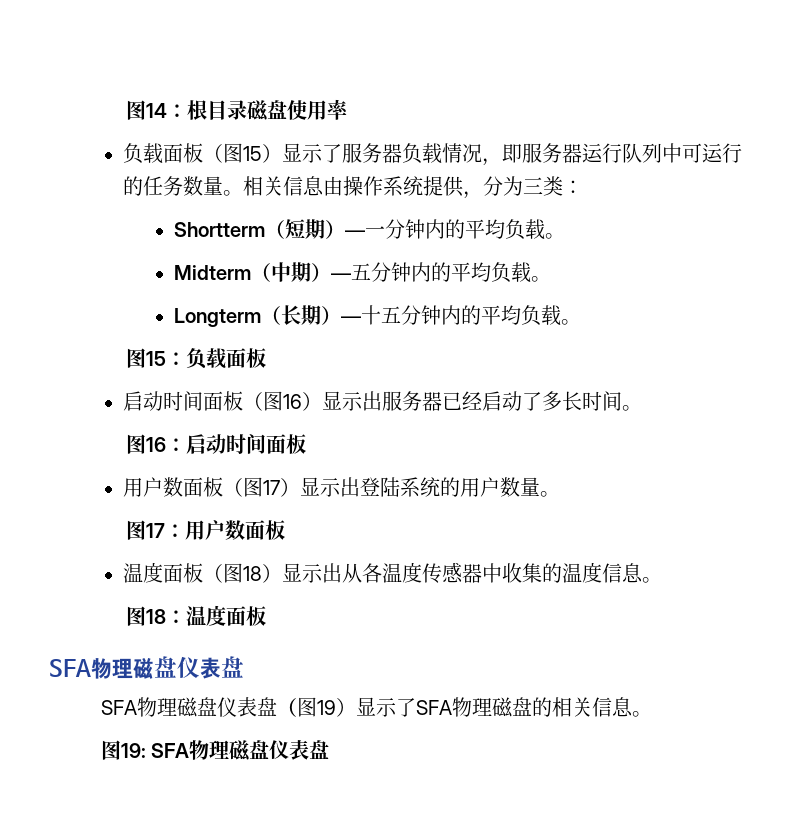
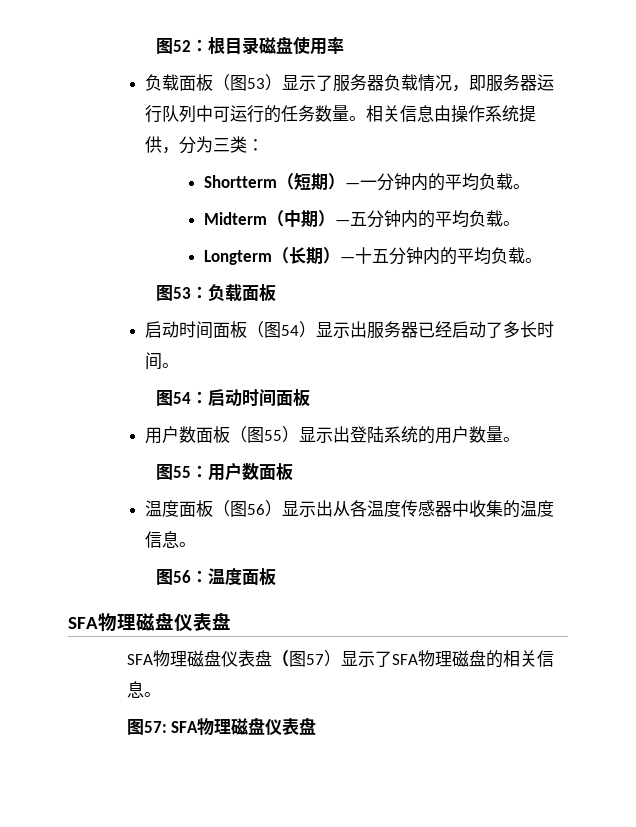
[126,100,168,120] 图14 -> [156,38,192,54] 图52
[242,146,262,161] 15 -> [247,78,266,89] 53
[146,351,167,366] 15 -> [173,287,192,299] 53
[282,394,302,409] 16 -> [281,325,300,336] 54
[146,437,167,452] 16 -> [173,392,192,404] 54
[262,480,280,495] 17 -> [264,430,283,441] 55
[146,523,166,538] 17 -> [173,466,192,478] 55
[242,566,262,581] 18 -> [247,504,266,515] 56
[146,609,167,624] 18 -> [173,570,192,583] 56
[316,700,336,715] 19 -> [305,654,324,665] 57
[120,743,146,758] 19: -> [143,721,167,733] 57:

